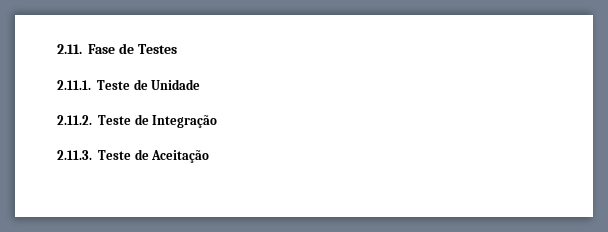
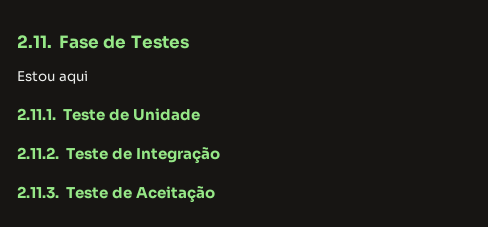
(177, 49) none -> [17,71,88,84] // Estou aqui

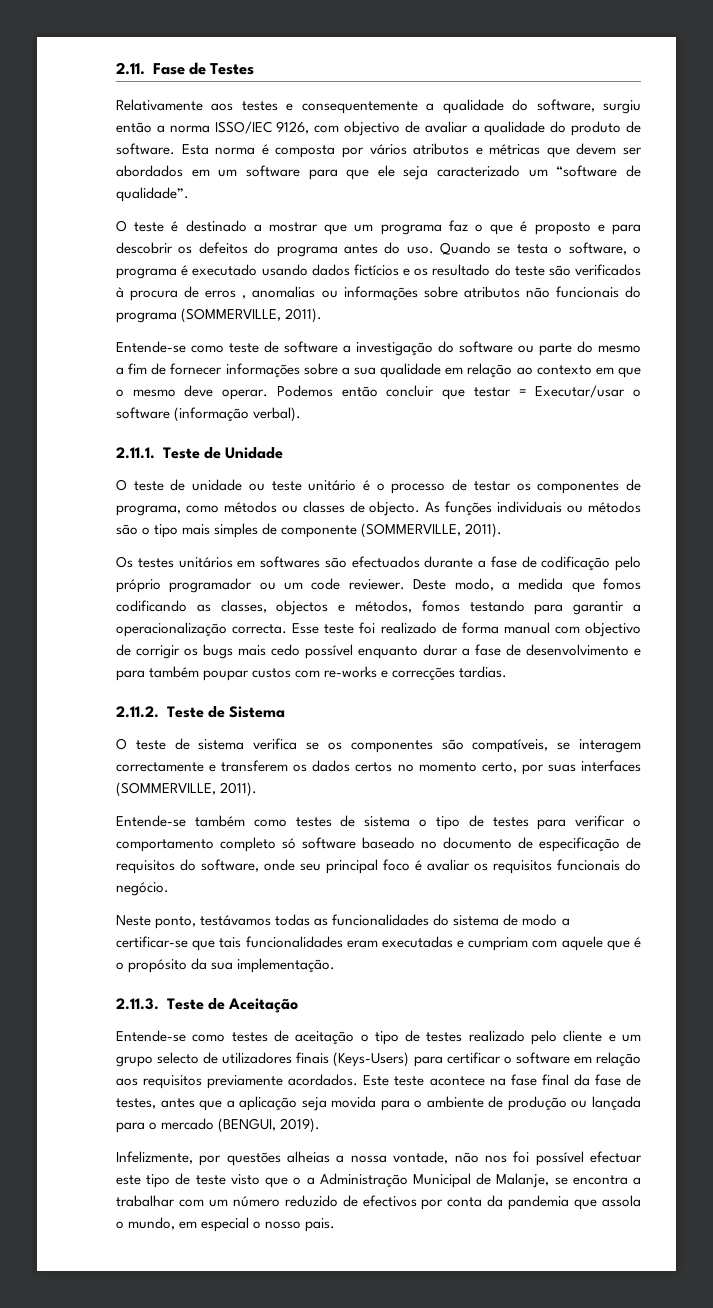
[17,71,88,84] [17,108,200,121] [17,147,220,164] [17,186,215,203] Estou aqui // 2.11.1. Teste de Unidade // 2.11.2. Teste de Integração // 2.11.3. Teste de Aceitação -> [116,99,642,114] [116,121,642,136] [116,143,642,158] [116,165,641,180] [116,187,189,202] [116,220,641,235] [116,242,641,257] [116,264,642,279] [116,286,641,301] [116,308,323,323] [116,341,641,356] [116,363,642,378] [116,385,642,400] [116,407,302,422] [116,447,284,459] [116,479,641,494] [116,501,642,516] [116,523,503,538] [116,556,641,571] [116,578,642,593] [116,600,641,615] [116,622,642,637] [116,644,641,659] [116,666,508,681] [116,706,286,718] [116,738,641,753] [116,760,642,775] [116,782,258,797] [116,815,641,830] [116,837,641,852] [116,859,641,874] [116,882,169,896] [116,914,570,929] [116,936,641,951] [116,958,336,973] [116,998,299,1013] [116,1030,642,1045] [116,1052,642,1067] [116,1074,641,1089] [116,1096,642,1111] [116,1118,321,1133] [116,1151,643,1166] [116,1173,642,1188] [116,1195,642,1210] [116,1217,336,1232] Relativamente aos testes e consequentemente a qualidade do software, surgiu então a norma ISSO/IEC 9126, com objectivo de avaliar a qualidade do produto de software. Esta norma é composta por vários atributos e métricas que devem ser abordados em um software para que ele seja caracterizado um “software de qualidade”. // O teste é destinado a mostrar que um programa faz o que é proposto e para descobrir os defeitos do programa antes do uso. Quando se testa o software, o programa é executado usando dados fictícios e os resultado do teste são verificados à procura de erros , anomalias ou informações sobre atributos não funcionais do programa (SOMMERVILLE, 2011). // Entende-se como teste de software a investigação do software ou parte do mesmo a fim de fornecer informações sobre a sua qualidade em relação ao contexto em que o mesmo deve operar. Podemos então concluir que testar = Executar/usar o software (informação verbal). // 2.11.1. Teste de Unidade // O teste de unidade ou teste unitário é o processo de testar os componentes de programa, como métodos ou classes de objecto. As funções individuais ou métodos são o tipo mais simples de componente (SOMMERVILLE, 2011). // Os testes unitários em softwares são efectuados durante a fase de codificação pelo próprio programador ou um code reviewer. Deste modo, a medida que fomos codificando as classes, objectos e métodos, fomos testando para garantir a operacionalização correcta. Esse teste foi realizado de forma manual com objectivo de corrigir os bugs mais cedo possível enquanto durar a fase de desenvolvimento e para também poupar custos com re-works e correcções tardias. // 2.11.2. Teste de Sistema // O teste de sistema verifica se os componentes são compatíveis, se interagem correctamente e transferem os dados certos no momento certo, por suas interfaces (SOMMERVILLE, 2011). // Entende-se também como testes de sistema o tipo de testes para verificar o comportamento completo só software baseado no documento de especificação de requisitos do software, onde seu principal foco é avaliar os requisitos funcionais do negócio. // Neste ponto, testávamos todas as funcionalidades do sistema de modo a certificar-se que tais funcionalidades eram executadas e cumpriam com aquele que é o propósito da sua implementação. // 2.11.3. Teste de Aceitação // Entende-se como testes de aceitação o tipo de testes realizado pelo cliente e um grupo selecto de utilizadores finais (Keys-Users) para certificar o software em relação aos requisitos previamente acordados. Este teste acontece na fase final da fase de testes, antes que a aplicação seja movida para o ambiente de produção ou lançada para o mercado (BENGUI, 2019). // Infelizmente, por questões alheias a nossa vontade, não nos foi possível efectuar este tipo de teste visto que o a Administração Municipal de Malanje, se encontra a trabalhar com um número reduzido de efectivos por conta da pandemia que assola o mundo, em especial o nosso pais.

